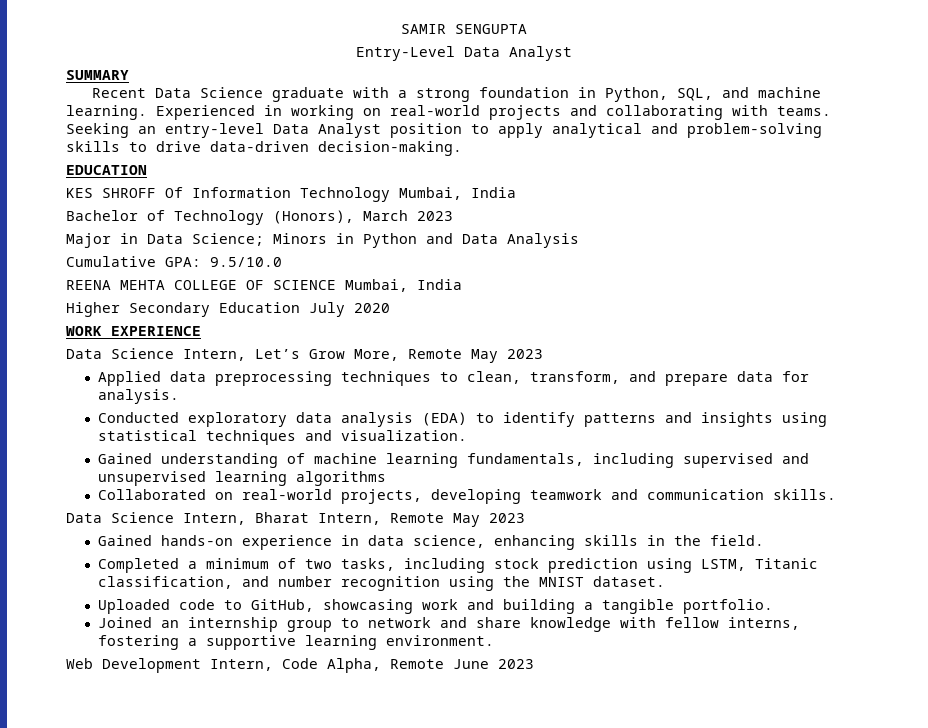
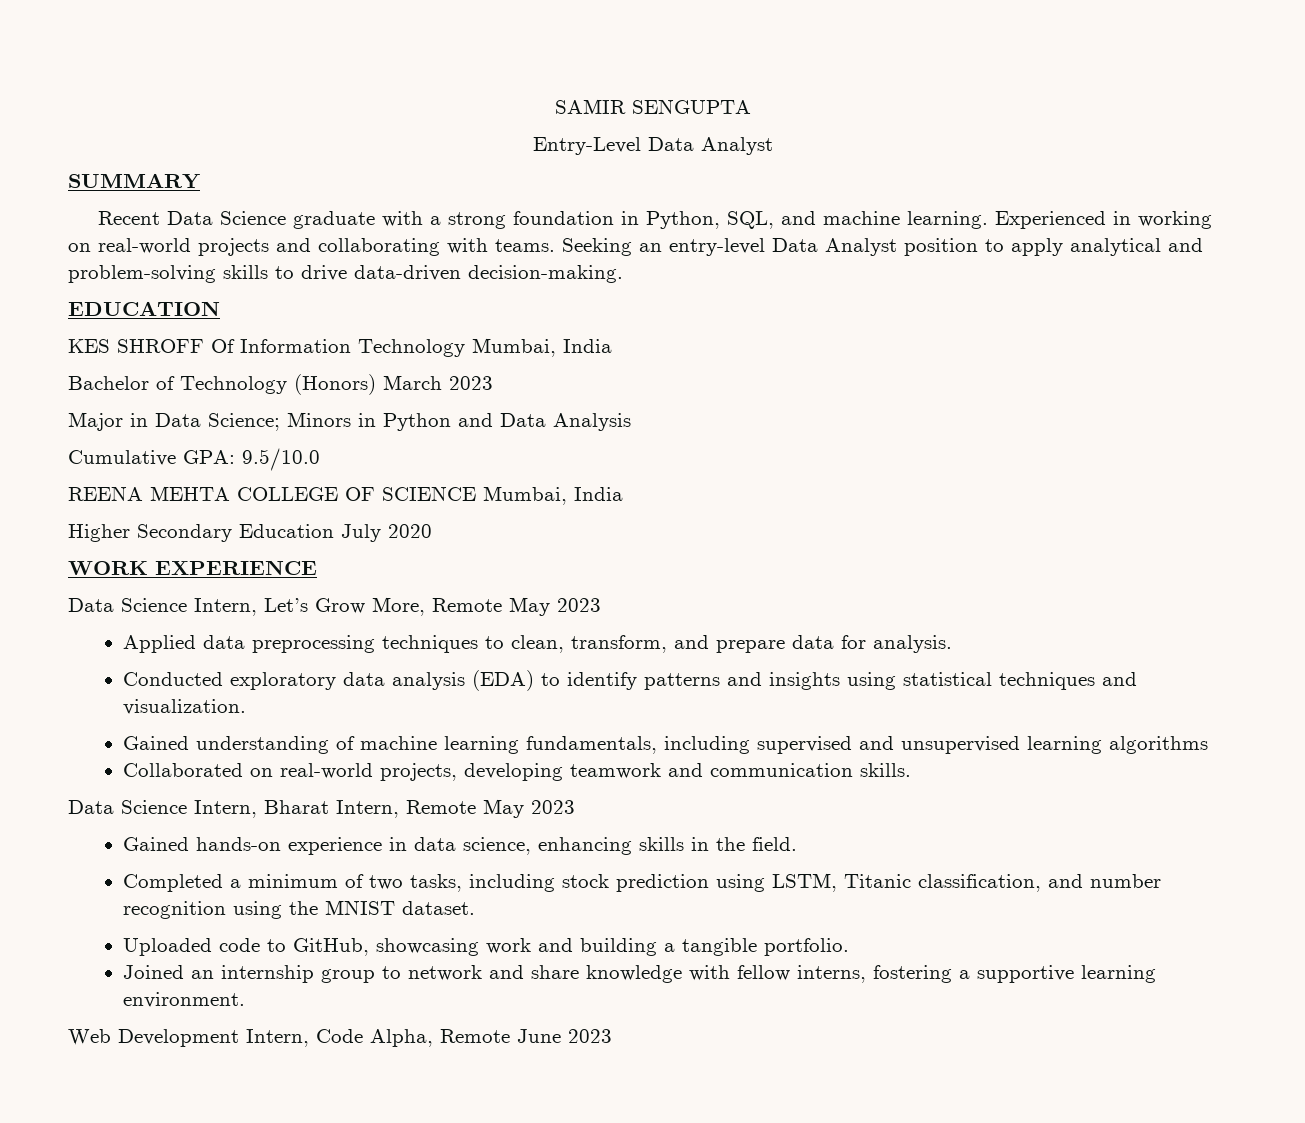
[273,210,354,224] (Honors), -> [294,374,376,395] (Honors)

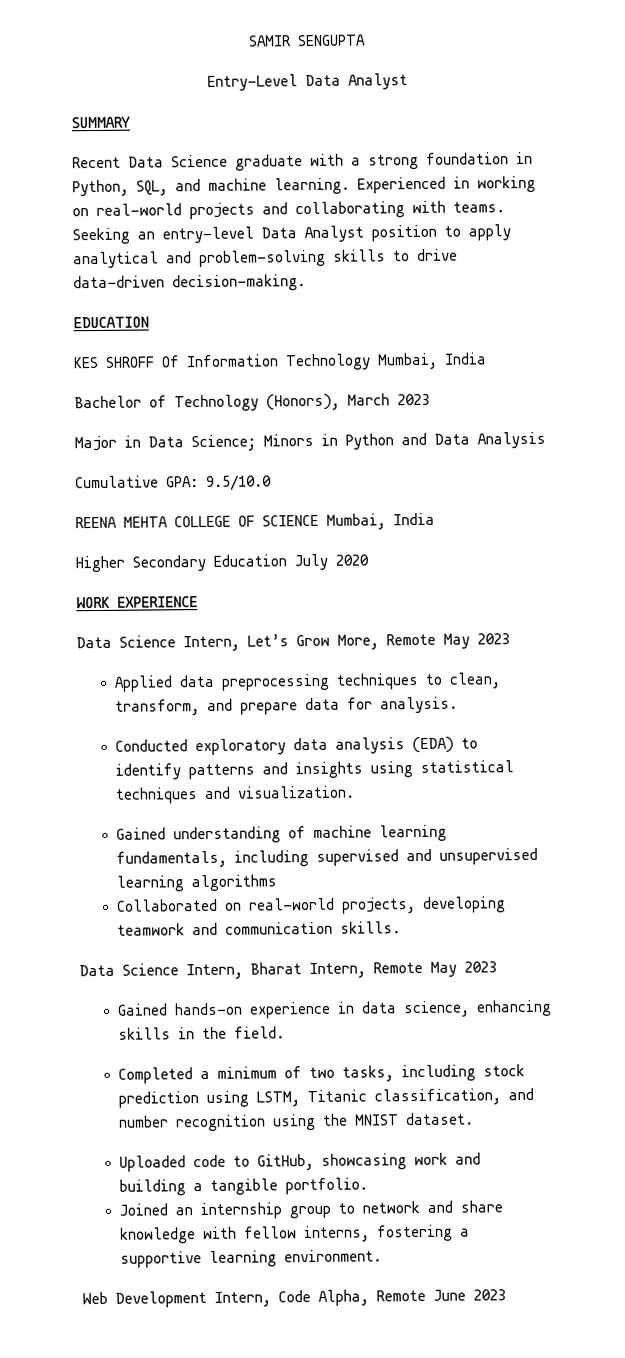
[294,374,376,395] (Honors) -> [266,393,340,411] (Honors),

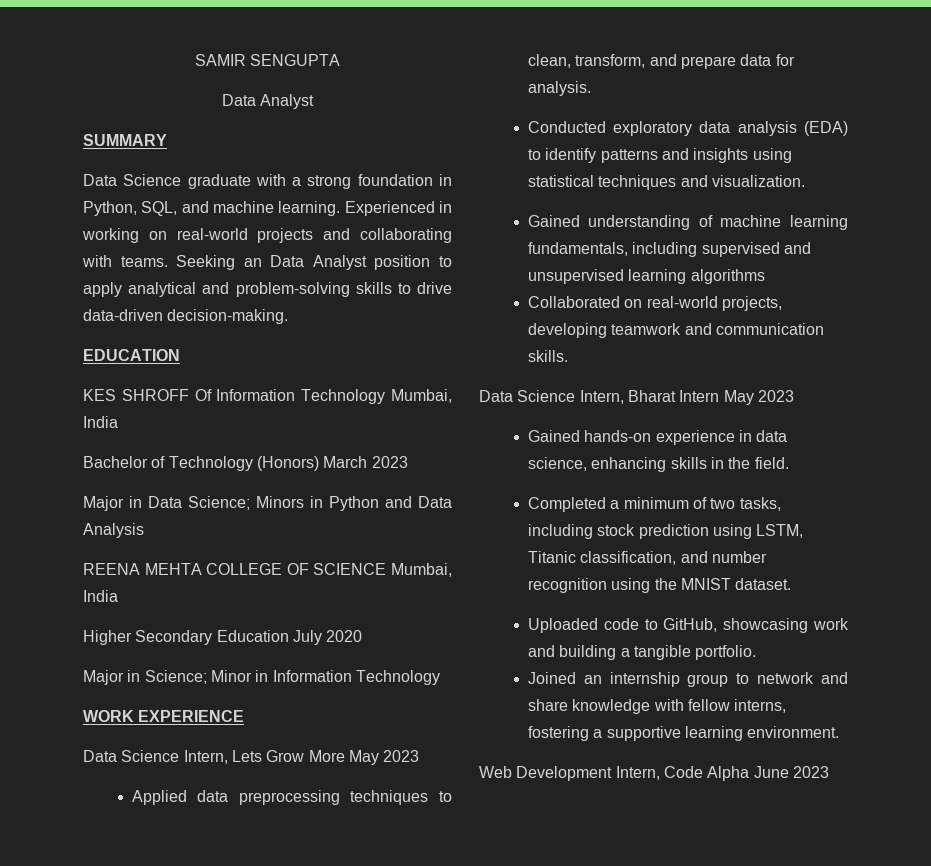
[206,74,298,91] Entry-Level -> (341, 60) none
[72,156,121,169] Recent -> (167, 140) none
[162,226,254,244] entry-level -> (262, 262) none
[266,393,340,411] (Honors), -> [256,456,319,471] (Honors)
[75,474,272,491] // Cumulative GPA: 9.5/10.0 -> (144, 530) none
(369, 560) none -> [83,670,440,685] // Major in Science; Minor in Information Technology
[247,633,436,650] Let’s Grow More, Remote -> [231,750,345,762] Lets Grow More
[309,961,423,979] Intern, Remote -> [679,390,720,402] Intern
[318,1289,426,1306] Alpha, Remote -> [707,766,750,781] Alpha

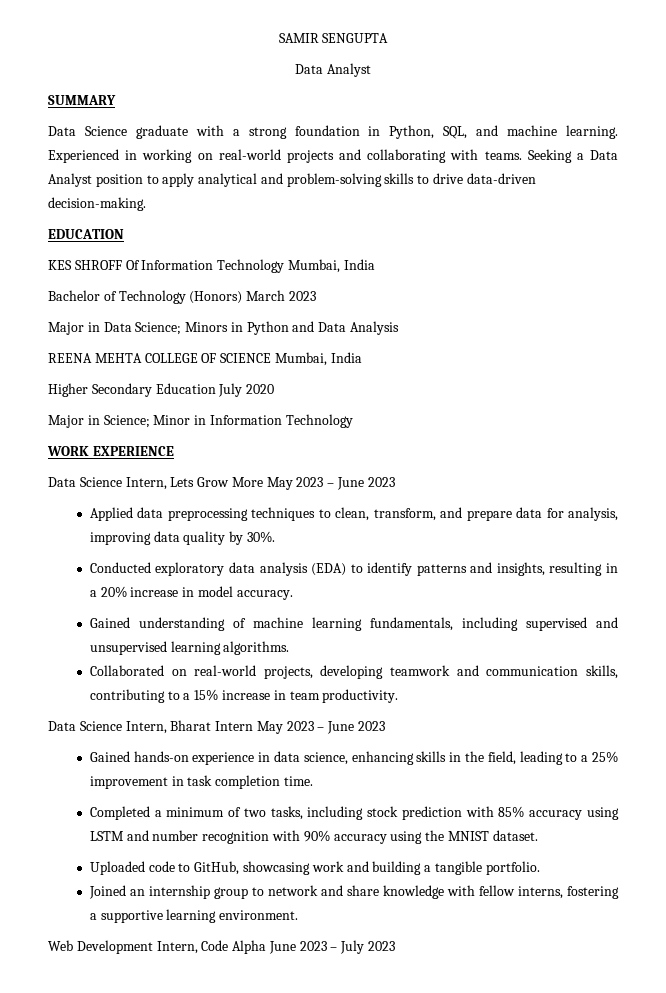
[243,258,262,267] an -> [576,153,584,160] a
(420, 756) none -> [327,477,395,490] – June 2023
[527,81,591,96] analysis. -> [568,507,618,521] [89,531,276,545] analysis, improving data quality by 30%.
[693,148,792,163] [527,175,805,190] insights using statistical techniques and visualization. -> [496,562,618,576] [89,586,293,600] insights, resulting in a 20% increase in model accuracy.
[690,269,765,284] algorithms -> [223,641,290,655] algorithms.
[527,350,568,362] skills. -> [586,665,618,679] [89,689,399,703] skills, contributing to a 15% increase in team productivity.
(794, 396) none -> [317,721,386,734] – June 2023
[754,457,789,469] field. -> [487,751,618,765] [89,775,314,789] field, leading to a 25% improvement in task completion time.
[712,524,804,539] [527,551,767,565] [527,578,607,593] using LSTM, Titanic classification, and number recognition -> [465,806,619,820] [89,830,387,844] with 85% accuracy using LSTM and number recognition with 90% accuracy
(829, 772) none -> [330,940,396,954] – July 2023

